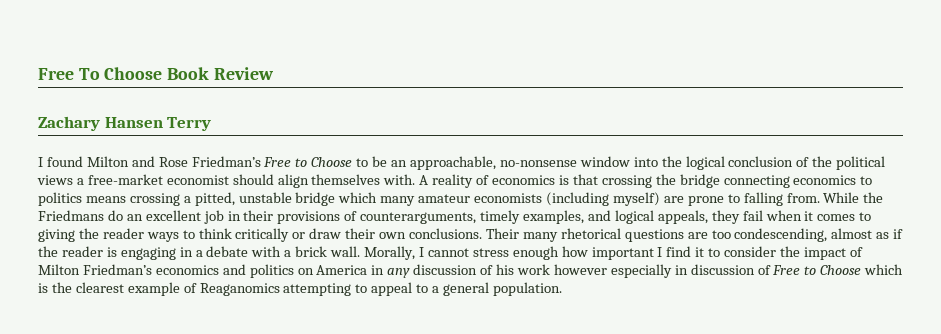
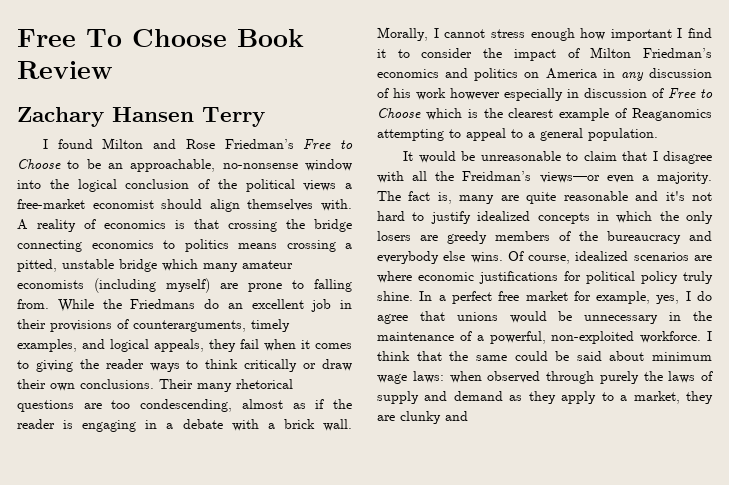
(562, 289) none -> [403,151,712,164] [377,171,712,184] [377,191,712,204] [377,211,713,224] [377,231,712,244] [377,251,712,264] [377,271,713,284] [377,291,712,304] [377,311,712,324] [377,331,712,344] [377,351,712,361] [377,371,713,384] [377,391,713,404] [377,411,468,424] // It would be unreasonable to claim that I disagree with all the Freidman’s views—or even a majority. The fact is, many are quite reasonable and it's not hard to justify idealized concepts in which the only losers are greedy members of the bureaucracy and everybody else wins. Of course, idealized scenarios are where economic justifications for political policy truly shine. In a perfect free market for example, yes, I do agree that unions would be unnecessary in the maintenance of a powerful, non-exploited workforce. I think that the same could be said about minimum wage laws: when observed through purely the laws of supply and demand as they apply to a market, they are clunky and

